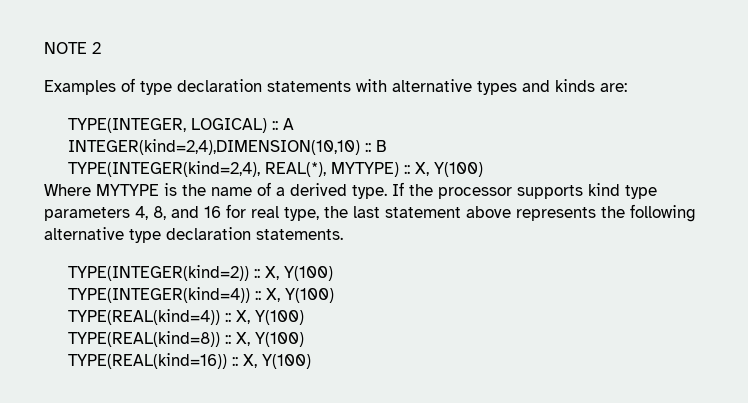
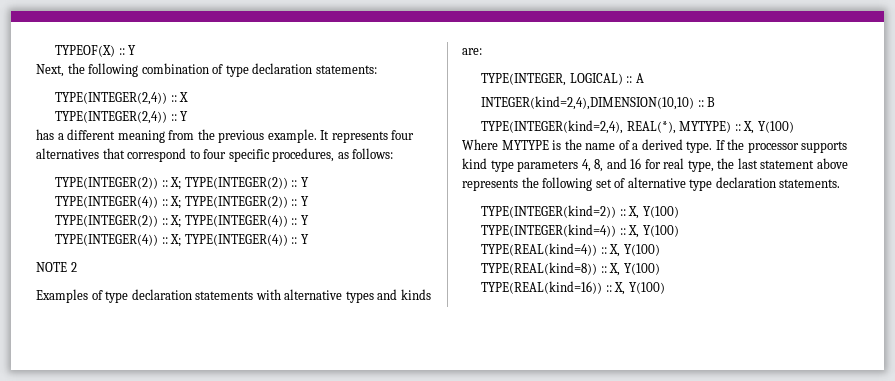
(44, 48) none -> [55,45,137,57] [36,63,377,77] [55,92,189,105] [55,111,189,124] [36,129,415,143] [36,148,394,162] [55,177,309,190] [55,196,309,209] [55,215,309,228] [55,234,309,247] TYPEOF(X) :: Y // Next, the following combination of type declaration statements: // TYPE(INTEGER(2,4)) :: X // TYPE(INTEGER(2,4)) :: Y // has a different meaning from the previous example. It represents four alternatives that correspond to four specific procedures, as follows: // TYPE(INTEGER(2)) :: X; TYPE(INTEGER(2)) :: Y // TYPE(INTEGER(4)) :: X; TYPE(INTEGER(2)) :: Y // TYPE(INTEGER(2)) :: X; TYPE(INTEGER(4)) :: Y // TYPE(INTEGER(4)) :: X; TYPE(INTEGER(4)) :: Y //
(696, 213) none -> [595,178,626,188] set of

